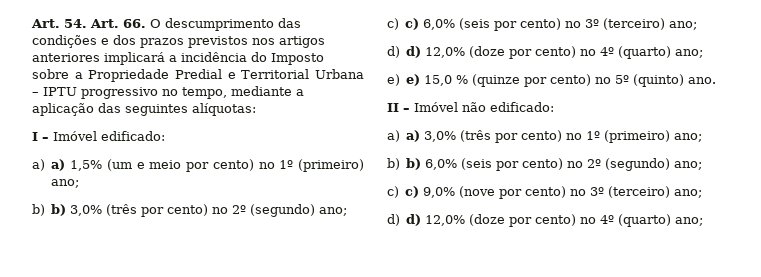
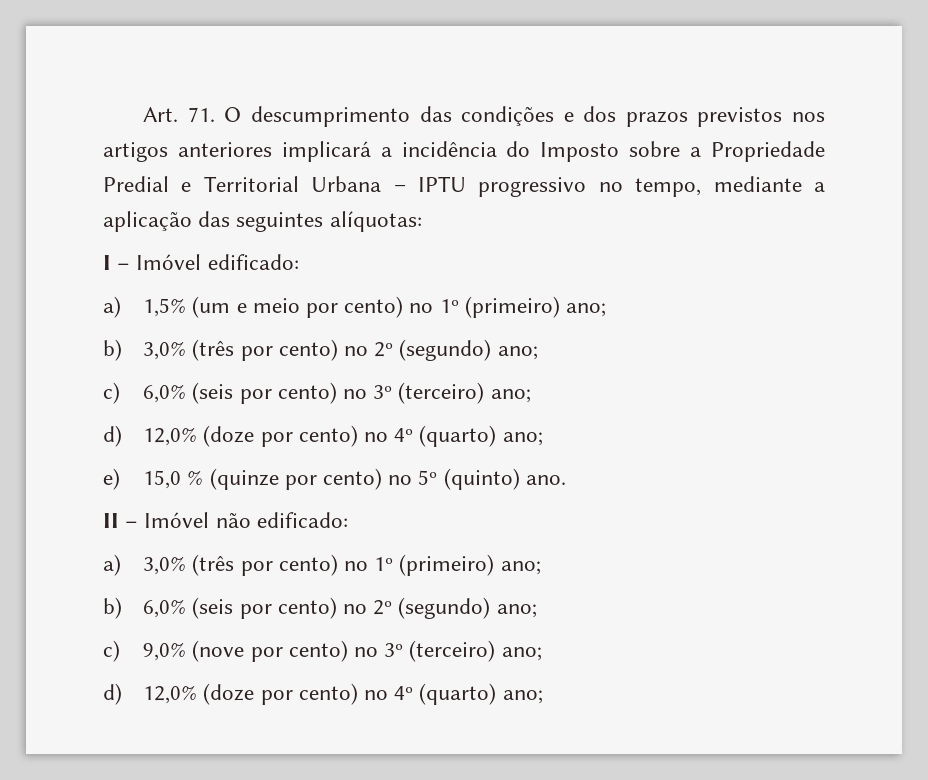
[31,19,146,28] Art. 54. Art. 66. -> [143,107,215,122] Art. 71.
[51,159,66,171] a) -> (121, 307) none
[51,204,67,216] b) -> (122, 350) none
[405,18,420,30] c) -> (120, 393) none
[406,46,422,58] d) -> (122, 436) none
[406,74,421,86] e) -> (120, 479) none
[406,130,421,142] a) -> (121, 565) none
[406,158,422,170] b) -> (122, 608) none
[405,186,420,198] c) -> (120, 651) none
[406,214,422,226] d) -> (122, 694) none

